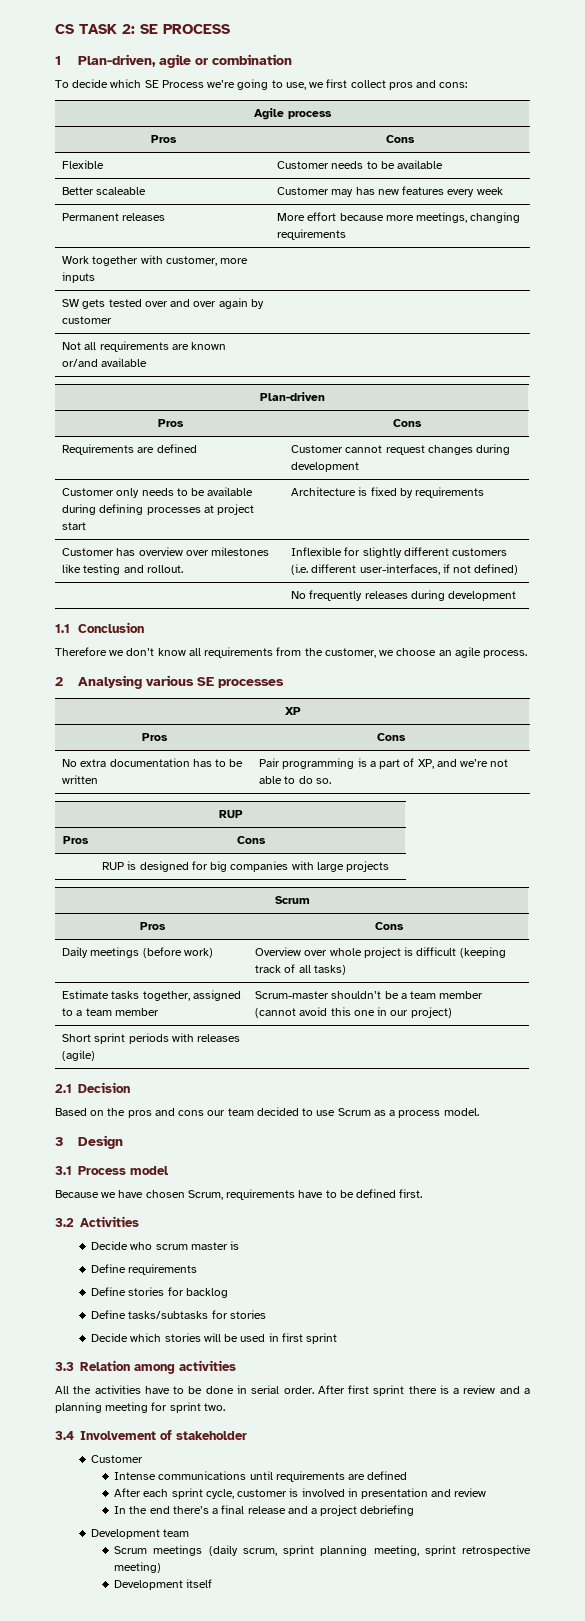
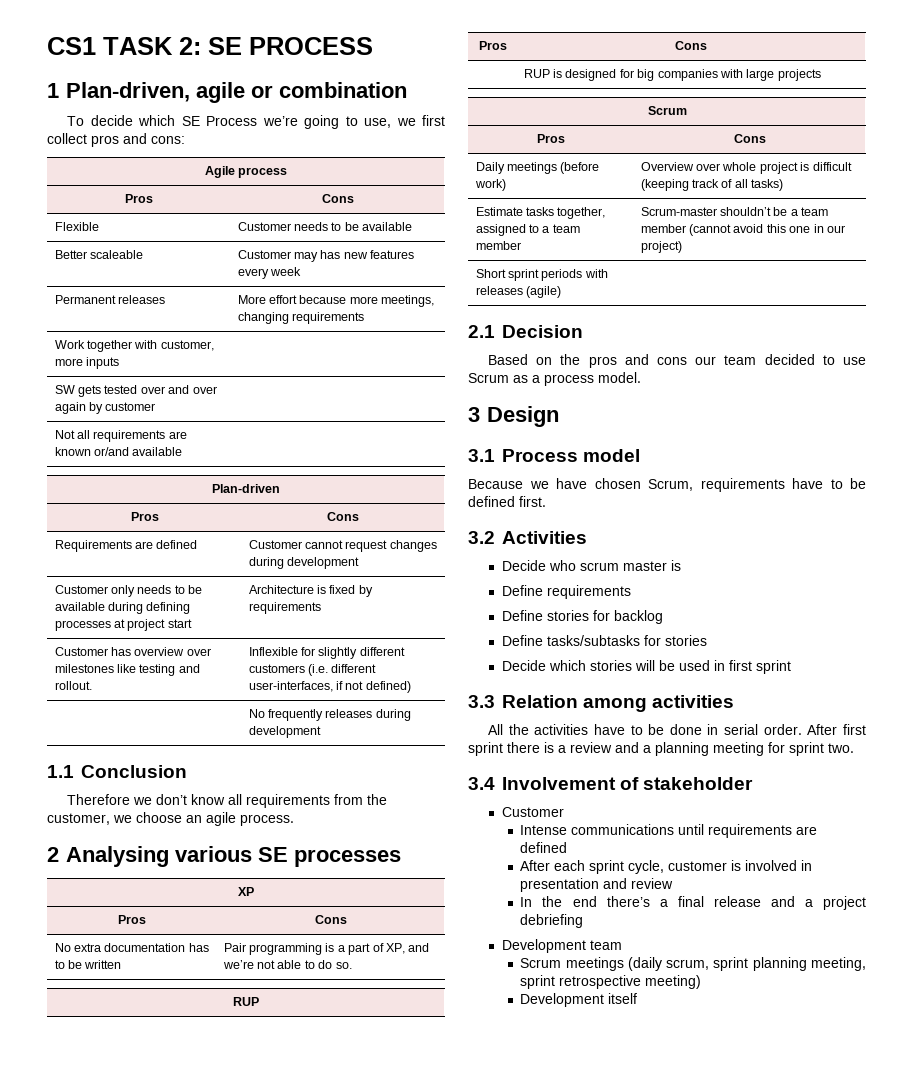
[55,24,74,34] CS -> [47,37,96,55] CS1

